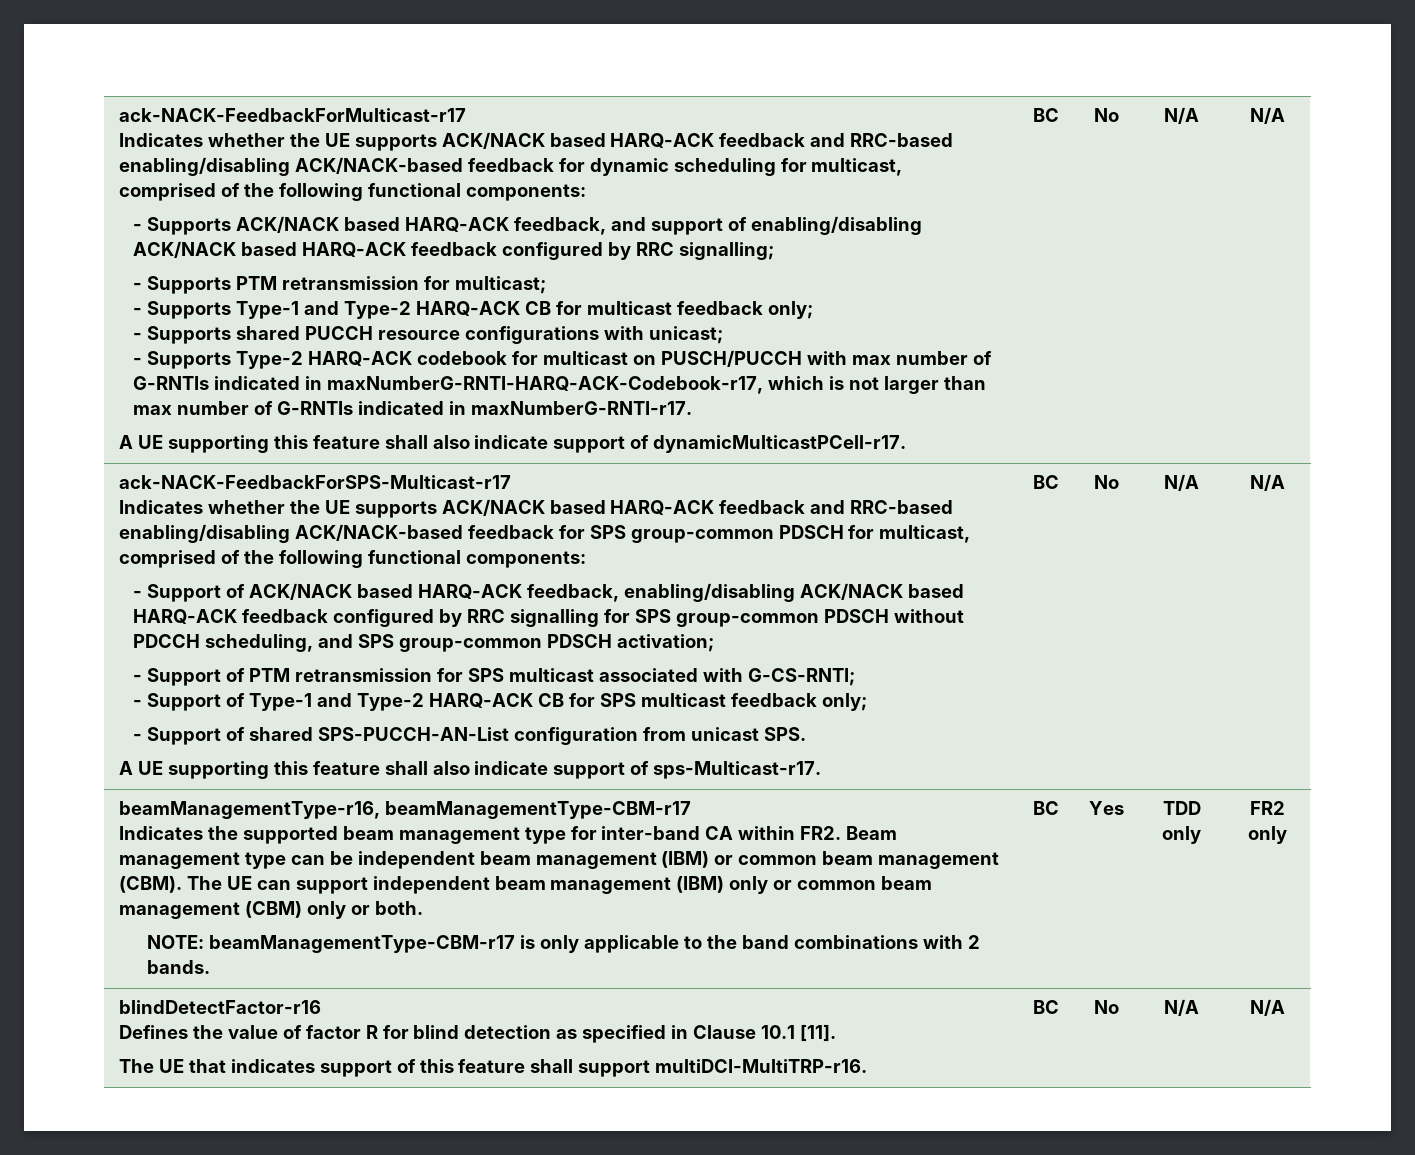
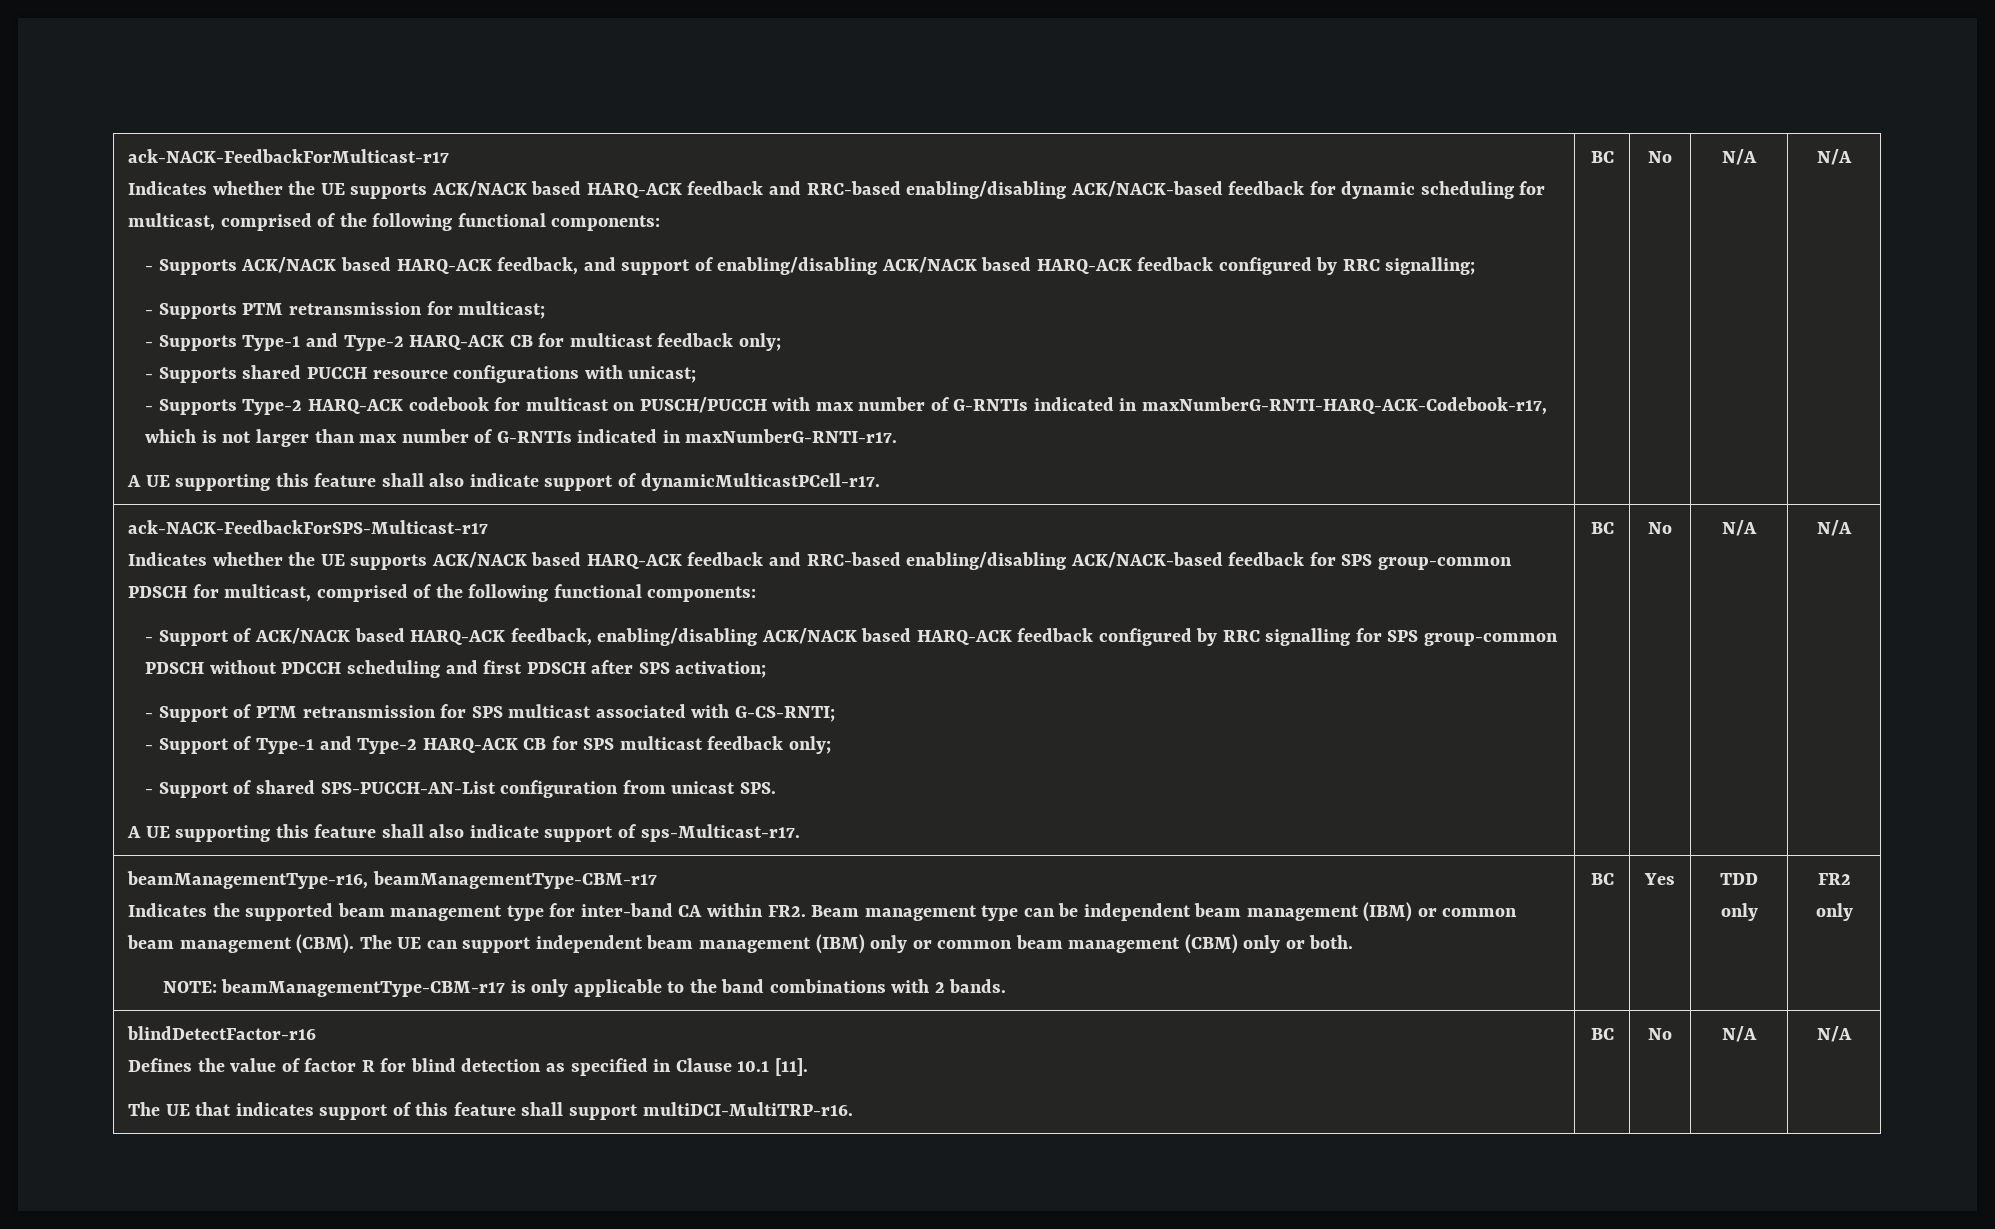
[204,634,612,652] scheduling, and SPS group-common PDSCH -> [346,660,670,678] scheduling and first PDSCH after SPS

